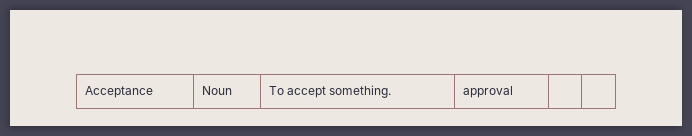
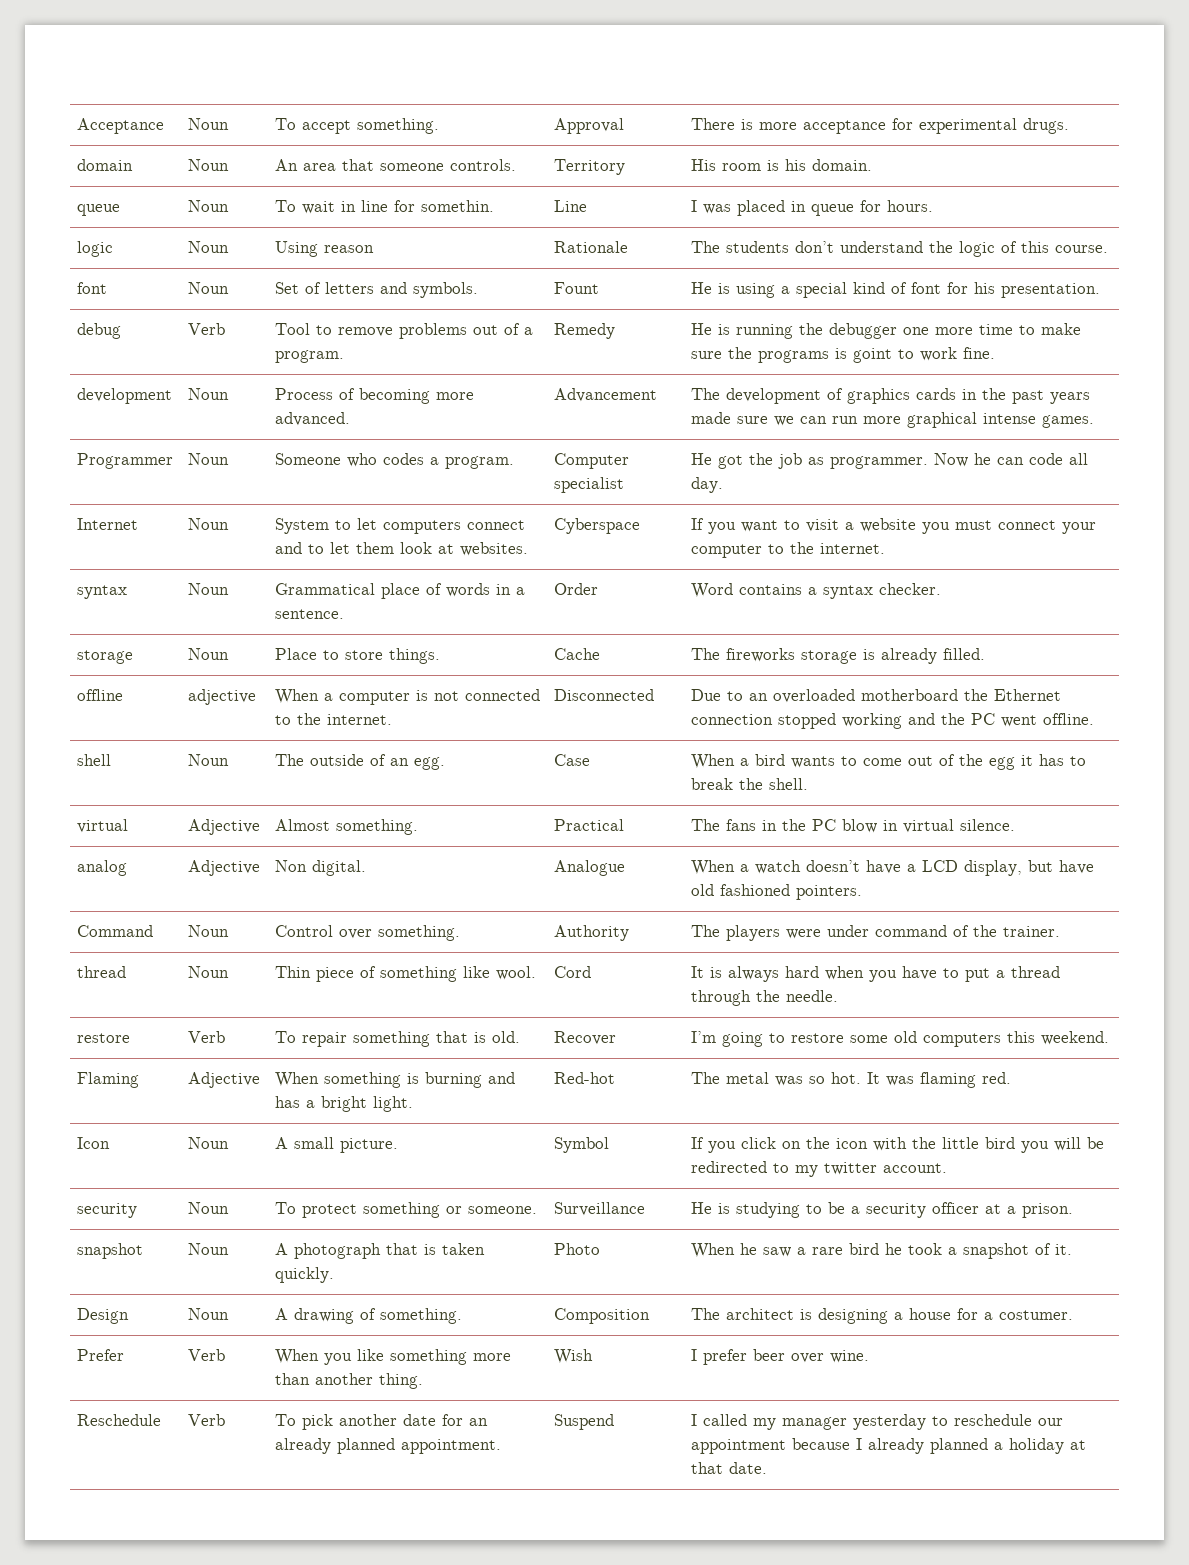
[462,86,513,98] approval | | -> [554,118,625,134] [691,118,1070,134] [77,159,134,171] [188,159,230,171] [275,159,517,171] [554,159,626,175] [691,159,873,171] [77,204,121,216] [188,200,230,212] [275,200,495,214] [554,200,588,212] [691,200,934,216] [77,241,114,257] [188,241,230,253] [275,241,375,257] [554,241,629,253] [691,241,1109,257] [77,282,108,294] [188,282,230,294] [275,282,479,298] [554,282,600,294] [691,282,1101,298] [77,323,122,339] [188,323,226,335] [275,323,534,339] [275,350,345,363] [554,323,616,339] [691,323,1082,339] [691,347,996,363] [77,388,173,404] [188,388,230,400] [275,388,475,404] [275,412,351,426] [554,388,658,402] [691,388,1091,404] [691,412,1095,428] [77,453,174,469] [188,453,230,465] [275,453,515,469] [554,453,630,469] [554,477,625,493] [691,453,1089,469] [691,477,724,493] [77,518,139,530] [188,518,230,530] [275,518,526,534] [275,542,529,556] [554,518,641,534] [691,518,1097,534] [691,542,886,558] [77,585,128,599] [188,583,230,595] [275,583,526,599] [275,609,345,619] [554,583,599,595] [691,583,942,599] [77,650,134,664] [188,648,230,660] [275,648,441,664] [554,648,601,660] [691,648,986,664] [77,689,124,701] [188,689,257,705] [275,689,541,705] [275,713,393,725] [554,689,655,701] [691,689,1062,703] [691,713,1095,729] [77,754,112,766] [188,754,230,766] [275,754,446,770] [554,754,591,766] [691,754,1087,770] [691,778,809,790] [77,819,129,833] [188,819,261,835] [275,819,419,835] [554,819,625,831] [691,819,1016,833] [77,860,128,876] [188,860,261,876] [275,860,367,876] [554,860,626,876] [691,860,1095,876] [691,884,863,900] [77,925,154,937] [188,925,230,937] [275,925,461,941] [554,925,630,941] [691,925,1061,941] [77,966,127,978] [188,966,230,978] [275,966,537,982] [554,966,592,978] [691,966,1061,982] [691,990,839,1006] [77,1033,131,1043] [188,1031,226,1043] [275,1031,521,1047] [554,1031,617,1045] [691,1031,1110,1047] [77,1072,140,1088] [188,1072,261,1088] [275,1072,516,1088] [275,1096,414,1112] [554,1072,616,1084] [691,1072,1012,1088] [77,1137,111,1149] [188,1137,230,1149] [275,1137,399,1153] [554,1137,610,1153] [691,1137,1105,1153] [691,1161,948,1177] [77,1203,138,1218] [188,1202,230,1214] [275,1202,538,1218] [554,1202,646,1216] [691,1202,1074,1218] [77,1243,144,1259] [188,1243,230,1255] [275,1243,486,1259] [275,1267,335,1283] [554,1243,601,1255] [691,1243,1073,1259] [77,1308,130,1324] [188,1308,230,1320] [275,1308,463,1324] [554,1308,651,1324] [691,1308,1074,1324] [77,1349,125,1361] [188,1349,226,1361] [275,1349,512,1365] [275,1373,424,1389] [554,1349,594,1364] [691,1349,870,1365] [77,1414,162,1426] [188,1414,226,1426] [275,1414,489,1430] [275,1438,502,1454] [554,1414,615,1430] [691,1414,1064,1430] [691,1438,1087,1454] [691,1462,768,1474] Approval | There is more acceptance for experimental drugs. // domain | Noun | An area that someone controls. | Territory | His room is his domain. // queue | Noun | To wait in line for somethin. | Line | I was placed in queue for hours. // logic | Noun | Using reason | Rationale | The students don’t understand the logic of this course. // font | Noun | Set of letters and symbols. | Fount | He is using a special kind of font for his presentation. // debug | Verb | Tool to remove problems out of a program. | Remedy | He is running the debugger one more time to make sure the programs is goint to work fine. // development | Noun | Process of becoming more advanced. | Advancement | The development of graphics cards in the past years made sure we can run more graphical intense games. // Programmer | Noun | Someone who codes a program. | Computer specialist | He got the job as programmer. Now he can code all day. // Internet | Noun | System to let computers connect and to let them look at websites. | Cyberspace | If you want to visit a website you must connect your computer to the internet. // syntax | Noun | Grammatical place of words in a sentence. | Order | Word contains a syntax checker. // storage | Noun | Place to store things. | Cache | The fireworks storage is already filled. // offline | adjective | When a computer is not connected to the internet. | Disconnected | Due to an overloaded motherboard the Ethernet connection stopped working and the PC went offline. // shell | Noun | The outside of an egg. | Case | When a bird wants to come out of the egg it has to break the shell. // virtual | Adjective | Almost something. | Practical | The fans in the PC blow in virtual silence. // analog | Adjective | Non digital. | Analogue | When a watch doesn’t have a LCD display, but have old fashioned pointers. // Command | Noun | Control over something. | Authority | The players were under command of the trainer. // thread | Noun | Thin piece of something like wool. | Cord | It is always hard when you have to put a thread through the needle. // restore | Verb | To repair something that is old. | Recover | I’m going to restore some old computers this weekend. // Flaming | Adjective | When something is burning and has a bright light. | Red-hot | The metal was so hot. It was flaming red. // Icon | Noun | A small picture. | Symbol | If you click on the icon with the little bird you will be redirected to my twitter account. // security | Noun | To protect something or someone. | Surveillance | He is studying to be a security officer at a prison. // snapshot | Noun | A photograph that is taken quickly. | Photo | When he saw a rare bird he took a snapshot of it. // Design | Noun | A drawing of something. | Composition | The architect is designing a house for a costumer. // Prefer | Verb | When you like something more than another thing. | Wish | I prefer beer over wine. // Reschedule | Verb | To pick another date for an already planned appointment. | Suspend | I called my manager yesterday to reschedule our appointment because I already planned a holiday at that date.

